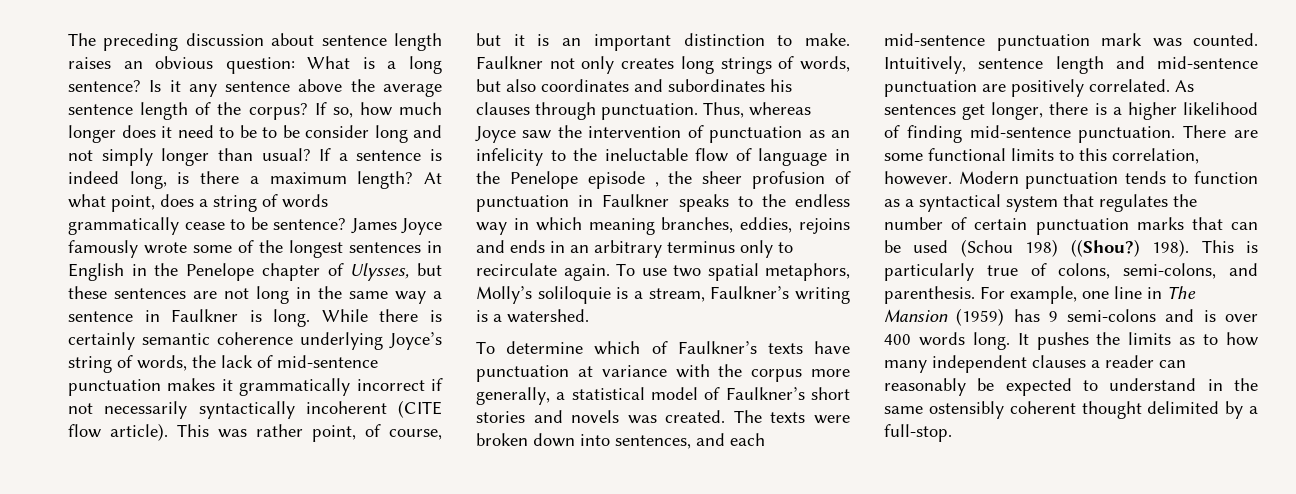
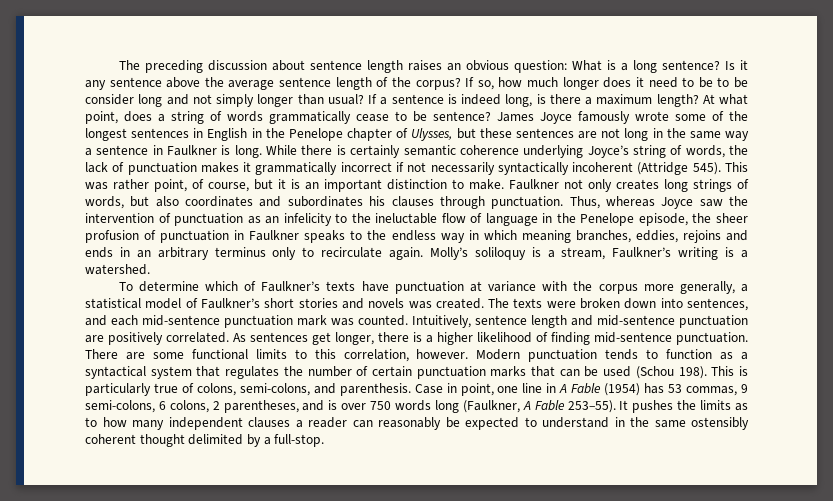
[277,355,378,368] mid-sentence -> (125, 167) none
[398,400,442,418] [68,423,168,441] (CITE flow article). -> [637,162,721,175] (Attridge 545).
[587,171,659,189] episode , -> [638,213,688,226] episode,
[616,263,850,281] [476,286,611,304] To use two spatial metaphors, Molly’s soliloquie -> [429,247,526,260] Molly’s soliloquy
[1025,239,1140,257] 198) ((Shou?) -> (674, 372) none
[980,286,1196,304] [884,308,1258,326] [884,332,1010,350] For example, one line in The Mansion (1959) has 9 semi-colons and is over 400 words long. -> [414,383,749,396] [85,400,616,413] Case in point, one line in A Fable (1954) has 53 commas, 9 semi-colons, 6 colons, 2 parentheses, and is over 750 words long (Faulkner, A Fable 253–55).

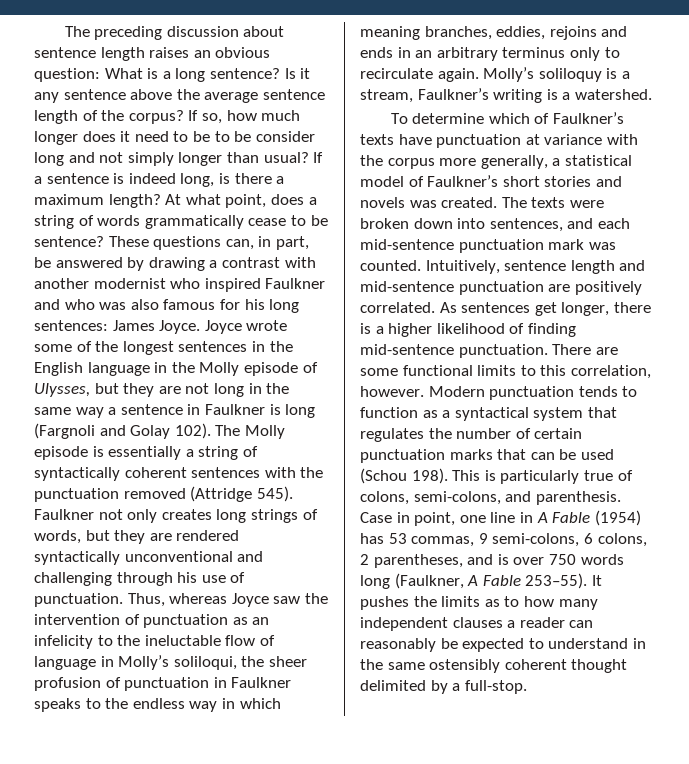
[497,111,630,124] James Joyce famously -> [108,236,309,250] [34,257,316,271] [34,278,326,292] [34,299,300,313] [34,320,242,334] These questions can, in part, be answered by drawing a contrast with another modernist who inspired Faulkner and who was also famous for his long sentences: James Joyce. Joyce
[207,128,393,141] English in the Penelope chapter -> [269,341,293,352] [34,362,298,376] the English language in the Molly episode
[479,128,574,138] these sentences -> [123,383,155,397] they
[234,145,749,158] [85,162,749,175] [85,179,504,192] long. While there is certainly semantic coherence underlying Joyce’s string of words, the lack of punctuation makes it grammatically incorrect if not necessarily syntactically incoherent (Attridge 545). This was rather point, of course, but it is an important distinction to make. -> [285,404,316,418] [34,423,285,439] [34,446,258,460] [34,467,324,481] [34,486,293,502] long (Fargnoli and Golay 102). The Molly episode is essentially a string of syntactically coherent sentences with the punctuation removed (Attridge 545).
[155,196,485,209] also coordinates and subordinates his clauses through -> [114,530,240,544] [34,551,264,565] [34,572,246,586] they are rendered syntactically unconventional and challenging through his use of
[556,213,688,226] the Penelope episode, -> [118,655,237,670] Molly’s soliloqui,

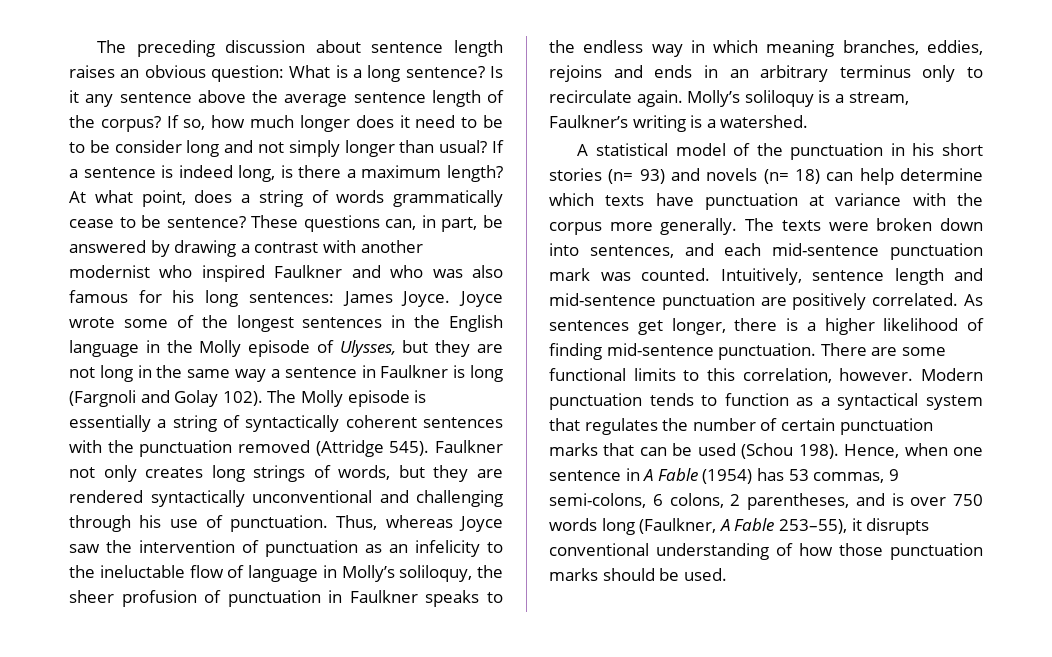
[173,656,237,670] soliloqui, -> [399,565,473,582] soliloquy,
[390,112,625,124] To determine which of Faulkner’s -> [577,143,983,160] [549,168,983,185] [549,193,594,206] A statistical model of the punctuation in his short stories (n= 93) and novels (n= 18) can help determine which
[480,155,632,169] [360,175,622,187] [360,197,498,208] generally, a statistical model of Faulkner’s short stories and novels was created. -> [660,218,738,235] generally.
[452,470,633,484] [360,491,621,505] [360,512,516,526] This is particularly true of colons, semi-colons, and parenthesis. Case in point, one line -> [844,443,983,458] [549,470,621,481] Hence, when one sentence
[525,573,602,589] [360,596,598,610] [360,617,594,631] [360,638,646,652] [360,659,628,673] [360,680,527,694] 253–55). It pushes the limits as to how many independent clauses a reader can reasonably be expected to understand in the same ostensibly coherent thought delimited by a full-stop. -> [778,518,930,535] [549,543,983,560] [549,568,727,581] 253–55), it disrupts conventional understanding of how those punctuation marks should be used.

